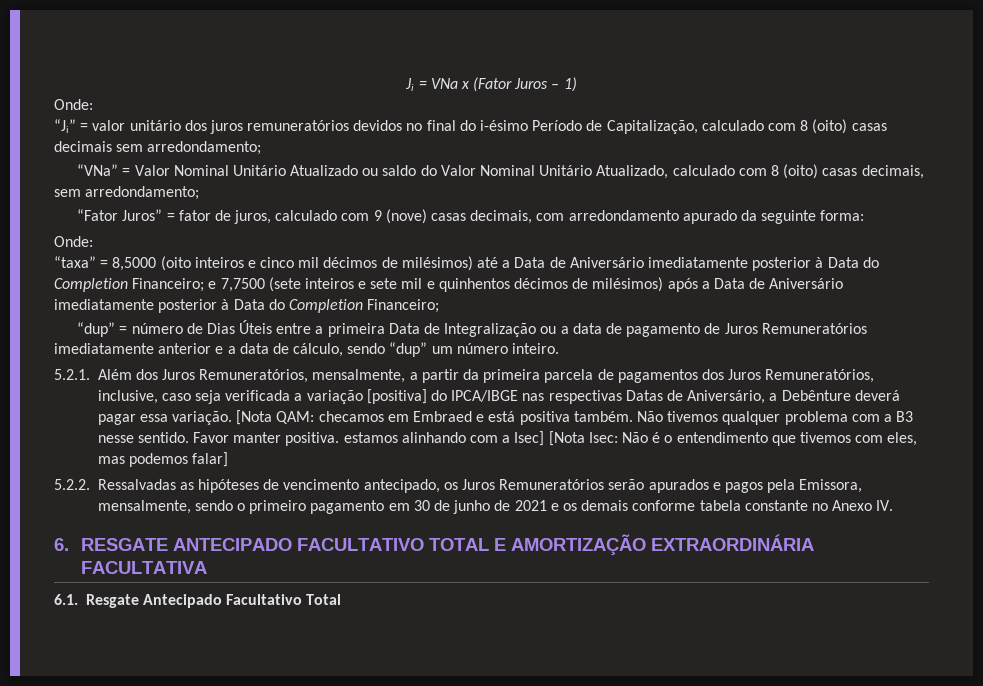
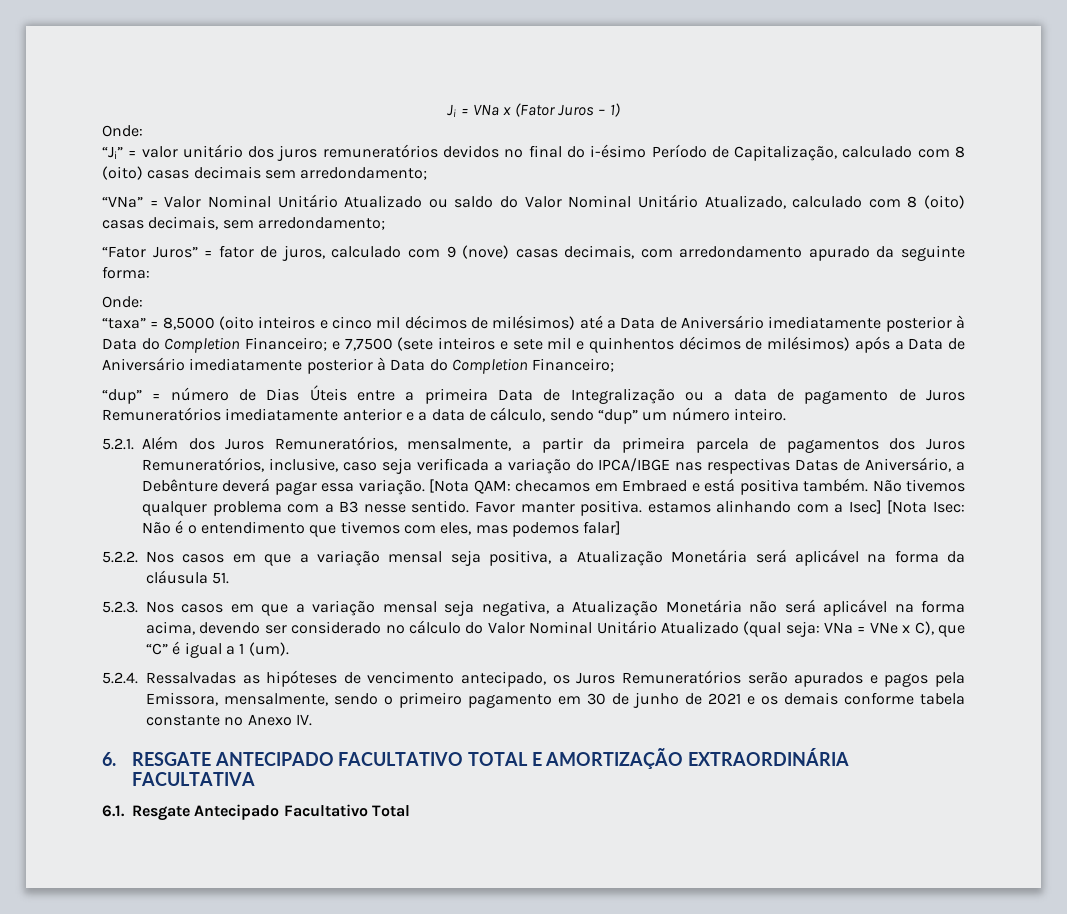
[366,389,427,404] [positiva] -> (571, 466) none
(90, 484) none -> [146,549,965,566] [146,570,230,584] [102,599,965,616] [146,620,966,637] [146,641,289,658] [102,672,138,684] Nos casos em que a variação mensal seja positiva, a Atualização Monetária será aplicável na forma da cláusula 51. // 5.2.3. Nos casos em que a variação mensal seja negativa, a Atualização Monetária não será aplicável na forma acima, devendo ser considerado no cálculo do Valor Nominal Unitário Atualizado (qual seja: VNa = VNe x C), que “C” é igual a 1 (um). // 5.2.4.

